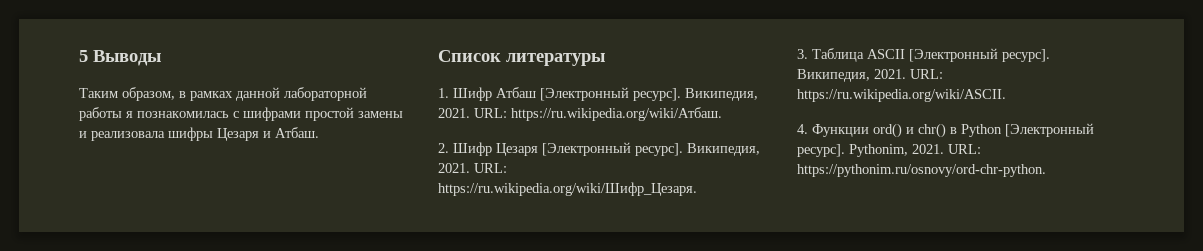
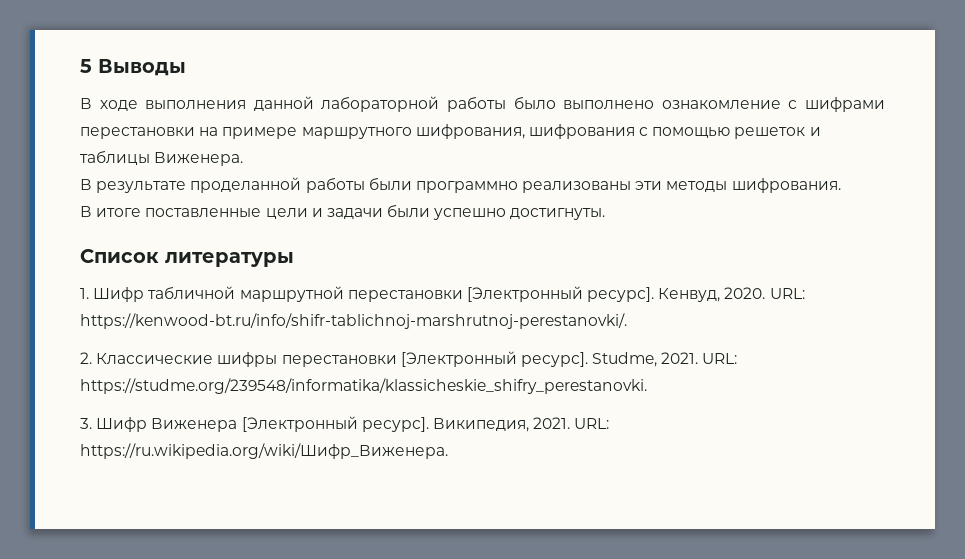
[79,87,367,101] [79,107,403,121] [79,127,319,141] [438,50,605,66] [438,87,758,101] [438,107,722,121] [438,142,760,156] [438,163,507,173] [438,182,697,196] [797,48,1050,62] [797,69,943,82] [797,89,1006,102] [797,123,1094,138] [797,144,981,157] [797,164,1046,177] Таким образом, в рамках данной лабораторной работы я познакомилась с шифрами простой замены и реализовала шифры Цезаря и Атбаш. // Список литературы // 1. Шифр Атбаш [Электронный ресурс]. Википедия, 2021. URL: https://ru.wikipedia.org/wiki/Атбаш. // 2. Шифр Цезаря [Электронный ресурс]. Википедия, 2021. URL: https://ru.wikipedia.org/wiki/Шифр_Цезаря. // 3. Таблица ASCII [Электронный ресурс]. Википедия, 2021. URL: https://ru.wikipedia.org/wiki/ASCII. // 4. Функции ord() и chr() в Python [Электронный ресурс]. Pythonim, 2021. URL: https://pythonim.ru/osnovy/ord-chr-python. -> [80,96,886,112] [80,124,821,139] [80,150,244,166] [80,177,841,193] [80,204,606,220] [80,249,294,267] [80,286,805,302] [80,313,627,329] [80,351,738,367] [80,378,647,394] [80,416,610,432] [80,443,448,459] В ходе выполнения данной лабораторной работы было выполнено ознакомление с шифрами перестановки на примере маршрутного шифрования, шифрования с помощью решеток и таблицы Виженера. // В результате проделанной работы были программно реализованы эти методы шифрования. // В итоге поставленные цели и задачи были успешно достигнуты. // Список литературы // 1. Шифр табличной маршрутной перестановки [Электронный ресурс]. Кенвуд, 2020. URL: https://kenwood-bt.ru/info/shifr-tablichnoj-marshrutnoj-perestanovki/. // 2. Классические шифры перестановки [Электронный ресурс]. Studme, 2021. URL: https://studme.org/239548/informatika/klassicheskie_shifry_perestanovki. // 3. Шифр Виженера [Электронный ресурс]. Википедия, 2021. URL: https://ru.wikipedia.org/wiki/Шифр_Виженера.

